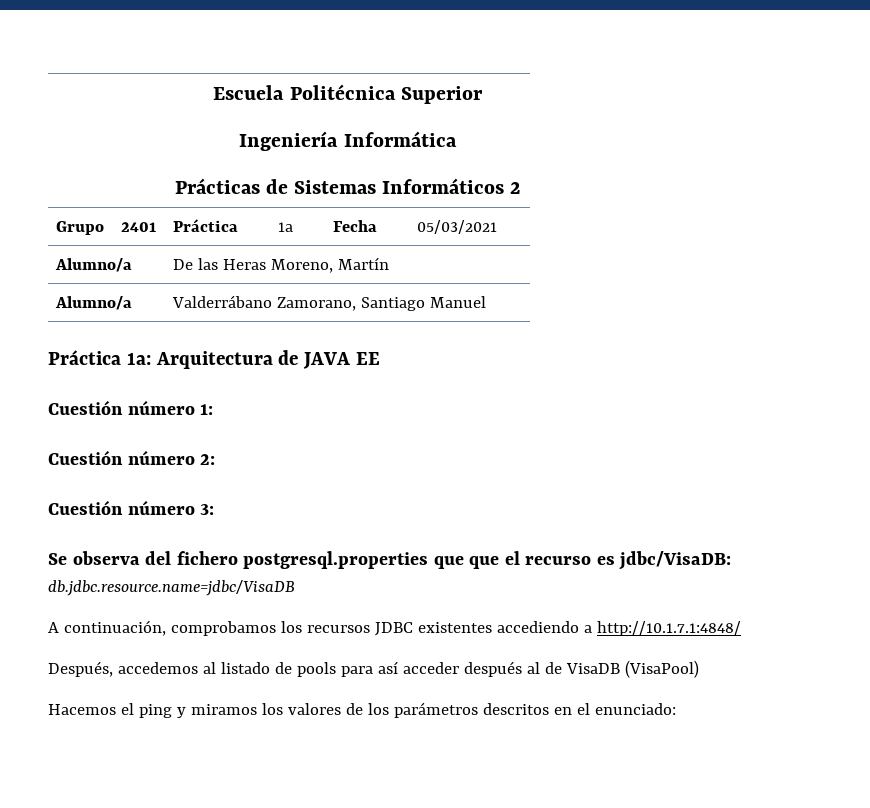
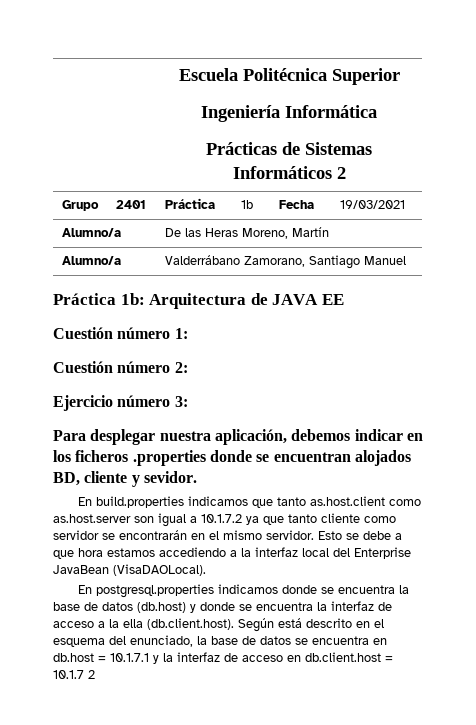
[278,222,294,232] 1a -> [240,200,253,209] 1b
[417,220,498,234] 05/03/2021 -> [339,200,405,209] 19/03/2021
[126,352,151,365] 1a: -> [120,293,145,305] 1b:
[48,500,123,515] Cuestión -> [53,395,113,411] Ejercicio
[48,551,732,570] [48,580,295,596] [48,620,741,636] [48,660,699,678] [48,702,676,718] Se observa del fichero postgresql.properties que que el recurso es jdbc/VisaDB: // db.jdbc.resource.name=jdbc/VisaDB // A continuación, comprobamos los recursos JDBC existentes accediendo a http://10.1.7.1:4848/ // Después, accedemos al listado de pools para así acceder después al de VisaDB (VisaPool) // Hacemos el ping y miramos los valores de los parámetros descritos en el enunciado: -> [53,429,423,445] [53,450,411,466] [53,471,197,487] [77,496,421,508] [53,513,396,527] [53,530,402,540] [53,547,411,559] [53,564,206,576] [77,584,409,598] [53,601,392,613] [53,618,384,632] [53,635,387,647] [53,652,393,664] [53,670,95,679] Para desplegar nuestra aplicación, debemos indicar en los ficheros .properties donde se encuentran alojados BD, cliente y sevidor. // En build.properties indicamos que tanto as.host.client como as.host.server son igual a 10.1.7.2 ya que tanto cliente como servidor se encontrarán en el mismo servidor. Esto se debe a que hora estamos accediendo a la interfaz local del Enterprise JavaBean (VisaDAOLocal). // En postgresql.properties indicamos donde se encuentra la base de datos (db.host) y donde se encuentra la interfaz de acceso a la ella (db.client.host). Según está descrito en el esquema del enunciado, la base de datos se encuentra en db.host = 10.1.7.1 y la interfaz de acceso en db.client.host = 10.1.7 2

